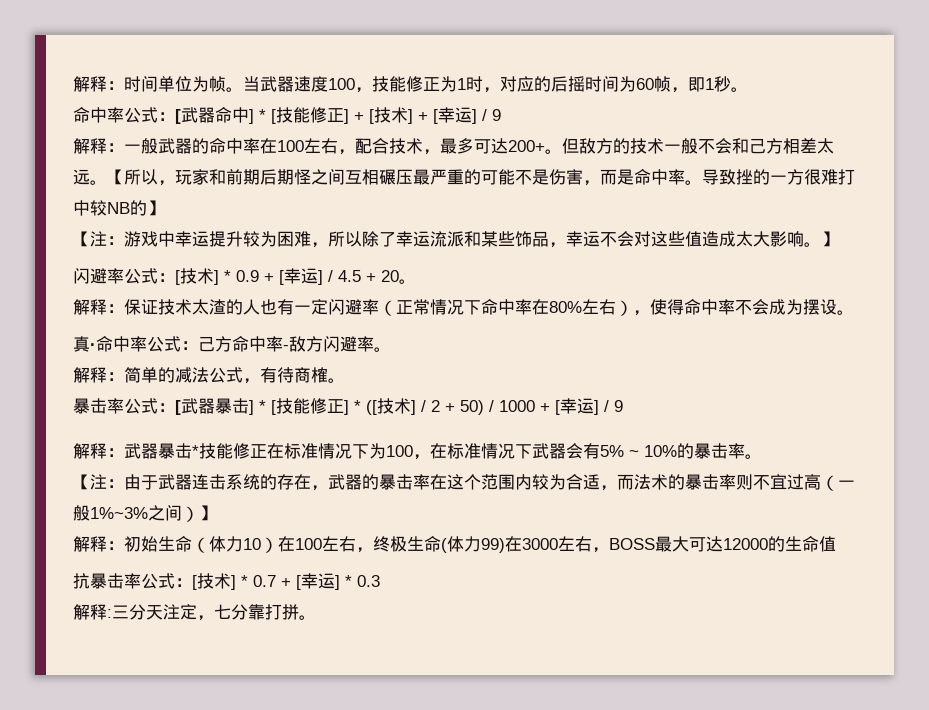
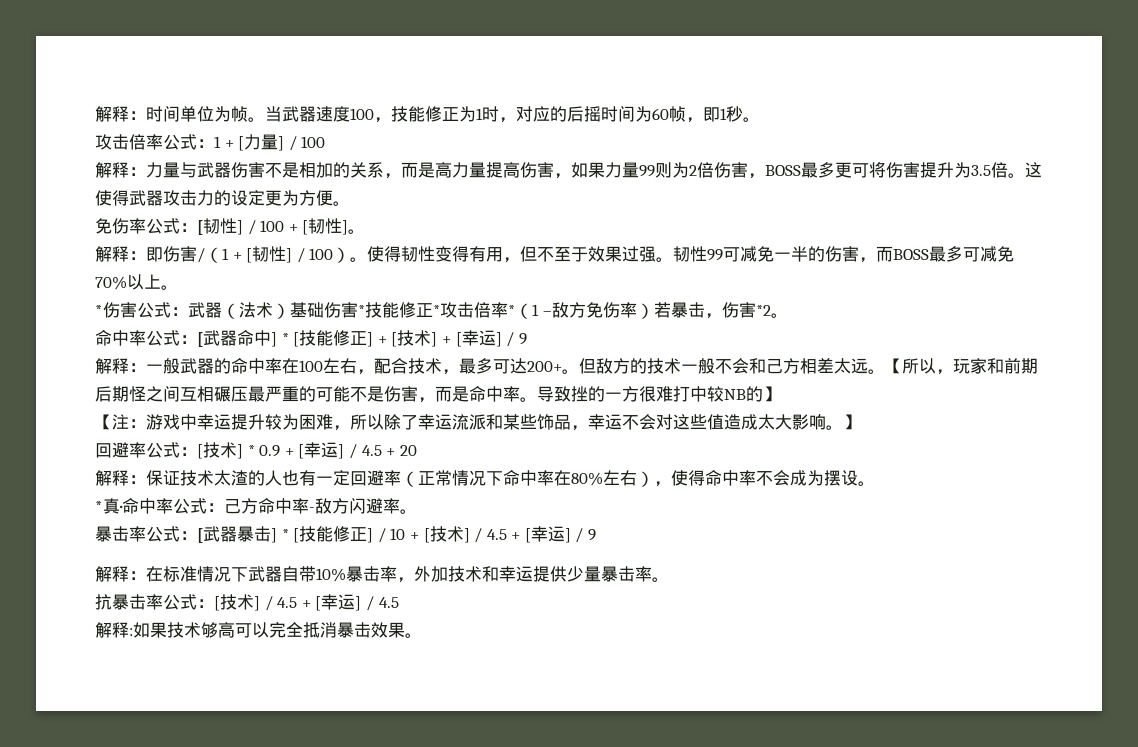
(748, 89) none -> [95,134,326,151] [95,162,1042,179] [95,190,350,206] [95,218,366,235] [95,246,1015,263] [95,274,178,290] [95,302,788,319] // 攻击倍率公式：1 + [力量] / 100 // 解释：力量与武器伤害不是相加的关系，而是高力量提高伤害，如果力量99则为2倍伤害，BOSS最多更可将伤害提升为3.5倍。这使得武器攻击力的设定更为方便。 // 免伤率公式：[韧性] / 100 + [韧性]。 // 解释：即伤害/（1 + [韧性] / 100）。使得韧性变得有用，但不至于效果过强。韧性99可减免一半的伤害，而BOSS最多可减免70%以上。 // *伤害公式：武器（法术）基础伤害*技能修正*攻击倍率*（1 –敌方免伤率）若暴击，伤害*2。
[73,268,90,284] 闪 -> [95,443,112,458] 回
[399,279,416,284] 。 -> (417, 450) none
[328,299,345,315] 闪 -> [350,471,367,486] 回
(854, 312) none -> [95,501,103,512] *
[73,367,345,384] // 解释：简单的减法公式，有待商榷。 -> (417, 511) none
[354,398,623,415] [73,443,762,460] [73,474,855,491] [73,505,216,522] [73,536,836,553] * ([技术] / 2 + 50) / 1000 + [幸运] / 9 // 解释：武器暴击*技能修正在标准情况下为100，在标准情况下武器会有5% ~ 10%的暴击率。 // 【注：由于武器连击系统的存在，武器的暴击率在这个范围内较为合适，而法术的暴击率则不宜过高（一般1%~3%之间）】 // 解释：初始生命（体力10）在100左右，终极生命(体力99)在3000左右，BOSS最大可达12000的生命值 -> [377,526,597,543] [95,566,669,583] / 10 + [技术] / 4.5 + [幸运] / 9 // 解释：在标准情况下武器自带10%暴击率，外加技术和幸运提供少量暴击率。
[241,573,380,590] [73,604,299,621] * 0.7 + [幸运] * 0.3 // 解释:三分天注定，七分靠打拼 -> [264,594,399,611] [95,622,405,638] / 4.5 + [幸运] / 4.5 // 解释:如果技术够高可以完全抵消暴击效果

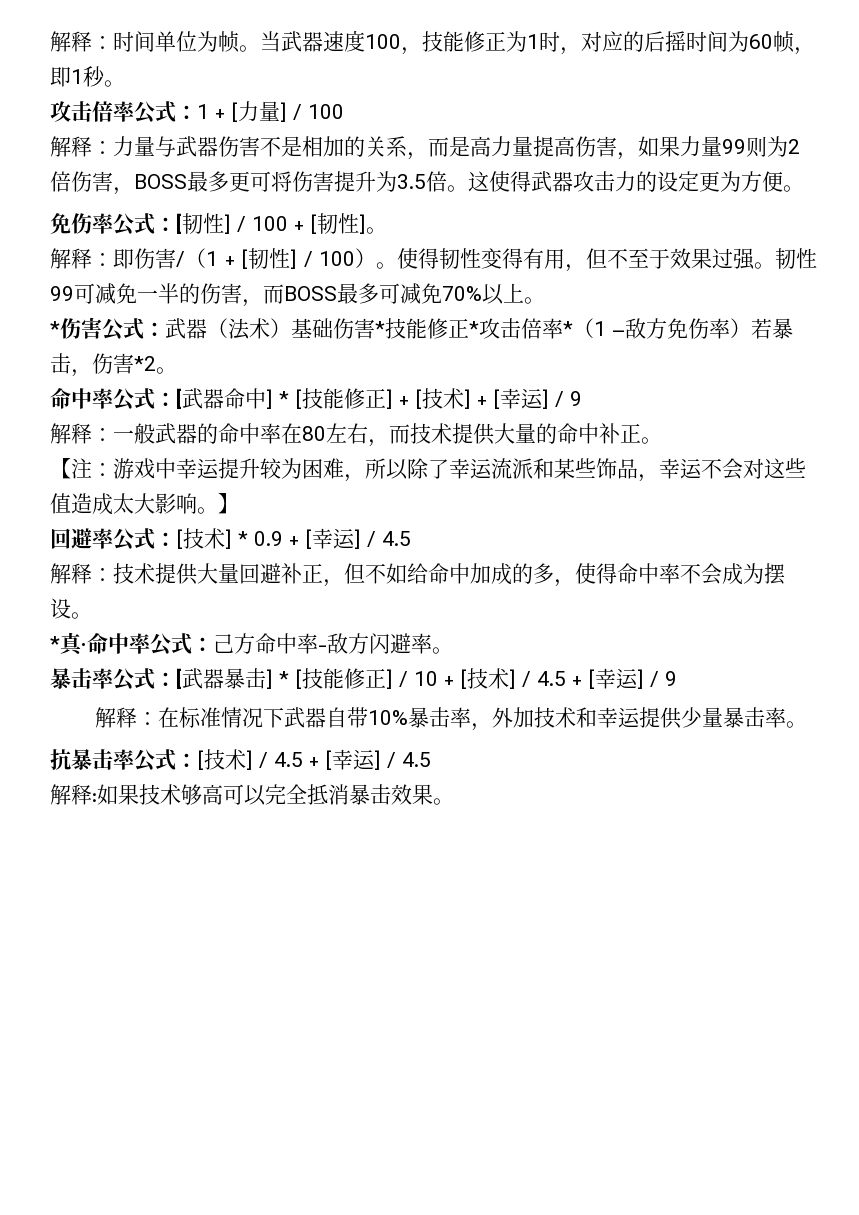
[299,358,1038,375] [95,386,780,403] 100左右，配合技术，最多可达200+。但敌方的技术一般不会和己方相差太远。【所以，玩家和前期后期怪之间互相碾压最严重的可能不是伤害，而是命中率。导致挫的一方很难打中较NB的】 -> [302,423,662,447] 80左右，而技术提供大量的命中补正。
[386,445,417,456] [95,470,654,487] + 20 // 解释：保证技术太渣的人也有一定回避率（正常情况下命中率在80%左右） -> [50,563,554,587] // 解释：技术提供大量回避补正，但不如给命中加成的多

